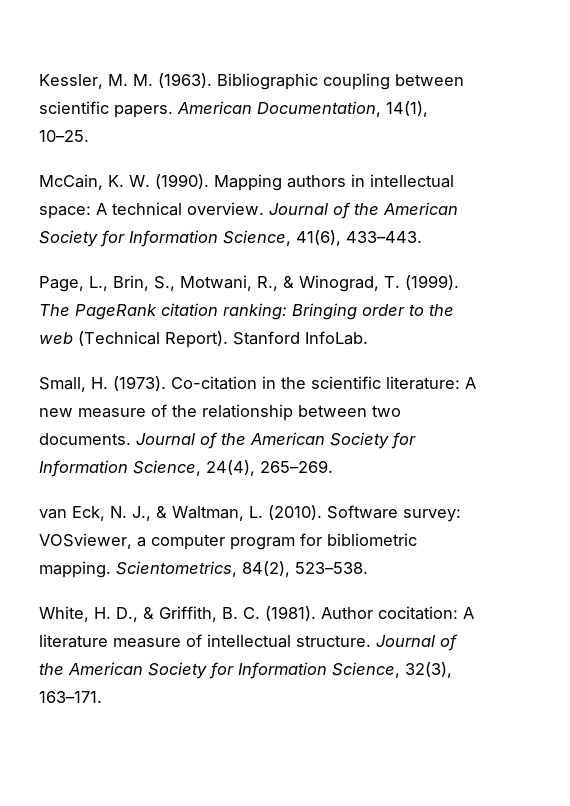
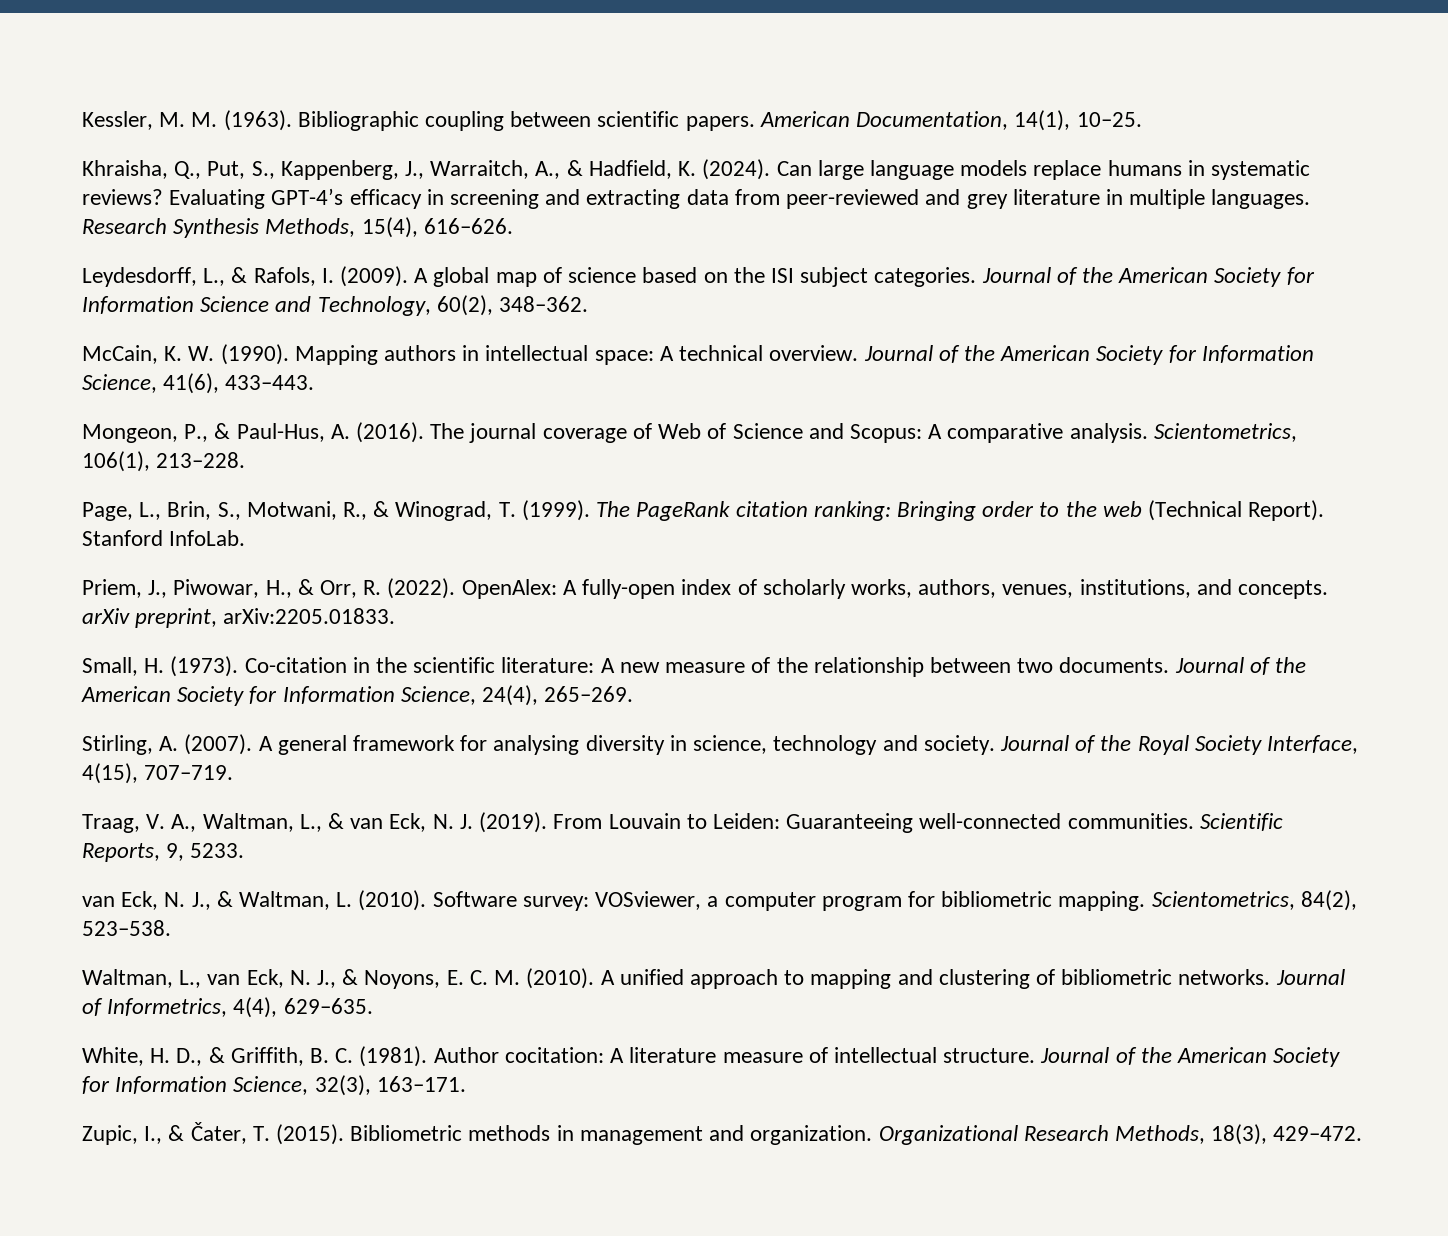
(89, 136) none -> [82,159,1310,180] [82,188,1311,209] [82,217,513,238] [82,266,1315,287] [82,295,589,316] // Khraisha, Q., Put, S., Kappenberg, J., Warraitch, A., & Hadfield, K. (2024). Can large language models replace humans in systematic reviews? Evaluating GPT-4’s efficacy in screening and extracting data from peer-reviewed and grey literature in multiple languages. Research Synthesis Methods, 15(4), 616–626. // Leydesdorff, L., & Rafols, I. (2009). A global map of science based on the ISI subject categories. Journal of the American Society for Information Science and Technology, 60(2), 348–362.
(422, 237) none -> [82,422,1297,443] [82,451,246,472] // Mongeon, P., & Paul-Hus, A. (2016). The journal coverage of Web of Science and Scopus: A comparative analysis. Scientometrics, 106(1), 213–228.
(368, 338) none -> [82,578,1328,599] [82,608,396,628] // Priem, J., Piwowar, H., & Orr, R. (2022). OpenAlex: A fully-open index of scholarly works, authors, venues, institutions, and concepts. arXiv preprint, arXiv:2205.01833.
(333, 466) none -> [82,734,1358,755] [82,763,234,784] [82,812,1283,833] [82,843,245,862] // Stirling, A. (2007). A general framework for analysing diversity in science, technology and society. Journal of the Royal Society Interface, 4(15), 707–719. // Traag, V. A., Waltman, L., & van Eck, N. J. (2019). From Louvain to Leiden: Guaranteeing well-connected communities. Scientific Reports, 9, 5233.
(368, 568) none -> [82,968,1345,989] [82,997,373,1018] // Waltman, L., van Eck, N. J., & Noyons, E. C. M. (2010). A unified approach to mapping and clustering of bibliometric networks. Journal of Informetrics, 4(4), 629–635.
(102, 697) none -> [82,1122,1363,1145] // Zupic, I., & Čater, T. (2015). Bibliometric methods in management and organization. Organizational Research Methods, 18(3), 429–472.

